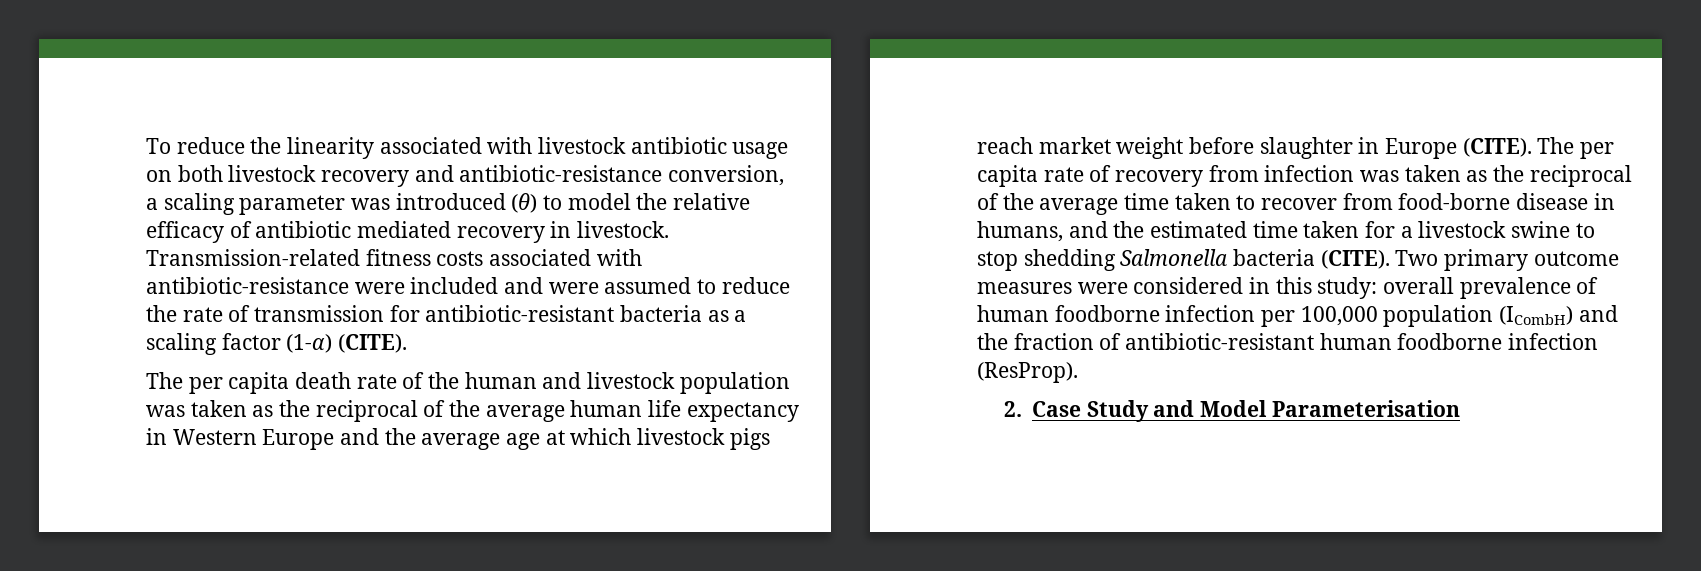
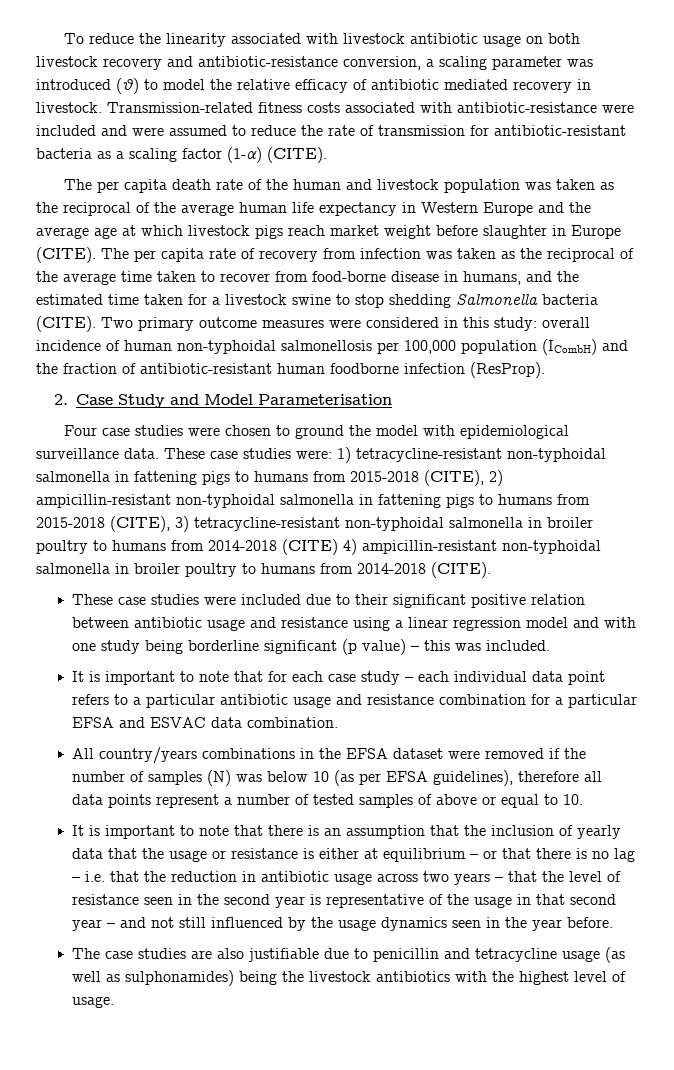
[1459,277,1571,299] prevalence -> [36,340,101,351] incidence
[1054,305,1256,322] foodborne infection -> [177,340,372,354] non-typhoidal salmonellosis
(1460, 408) none -> [63,425,569,439] [36,447,606,463] [36,470,503,486] [36,494,590,508] [36,516,593,532] [36,539,601,555] [36,562,491,578] [72,594,586,608] [72,617,637,631] [72,639,551,655] [72,671,606,685] [72,694,638,708] [72,717,339,728] [72,747,587,764] [72,770,603,786] [72,794,584,808] [72,825,622,839] [72,848,636,862] [72,871,622,885] [72,894,617,908] [72,917,614,931] [72,947,626,963] [72,970,627,986] [72,996,115,1008] // Four case studies were chosen to ground the model with epidemiological surveillance data. These case studies were: 1) tetracycline-resistant non-typhoidal salmonella in fattening pigs to humans from 2015-2018 (CITE), 2) ampicillin-resistant non-typhoidal salmonella in fattening pigs to humans from 2015-2018 (CITE), 3) tetracycline-resistant non-typhoidal salmonella in broiler poultry to humans from 2014-2018 (CITE) 4) ampicillin-resistant non-typhoidal salmonella in broiler poultry to humans from 2014-2018 (CITE). // These case studies were included due to their significant positive relation between antibiotic usage and resistance using a linear regression model and with one study being borderline significant (p value) – this was included. // It is important to note that for each case study – each individual data point refers to a particular antibiotic usage and resistance combination for a particular EFSA and ESVAC data combination. // All country/years combinations in the EFSA dataset were removed if the number of samples (N) was below 10 (as per EFSA guidelines), therefore all data points represent a number of tested samples of above or equal to 10. // It is important to note that there is an assumption that the inclusion of yearly data that the usage or resistance is either at equilibrium – or that there is no lag – i.e. that the reduction in antibiotic usage across two years – that the level of resistance seen in the second year is representative of the usage in that second year – and not still influenced by the usage dynamics seen in the year before. // The case studies are also justifiable due to penicillin and tetracycline usage (as well as sulphonamides) being the livestock antibiotics with the highest level of usage.

